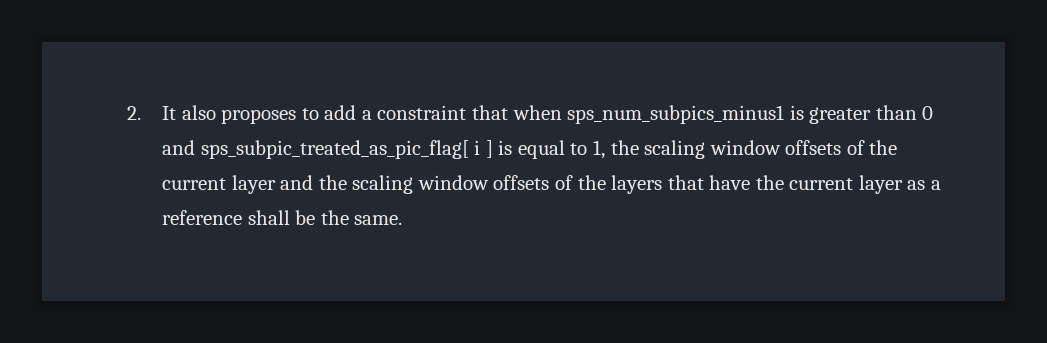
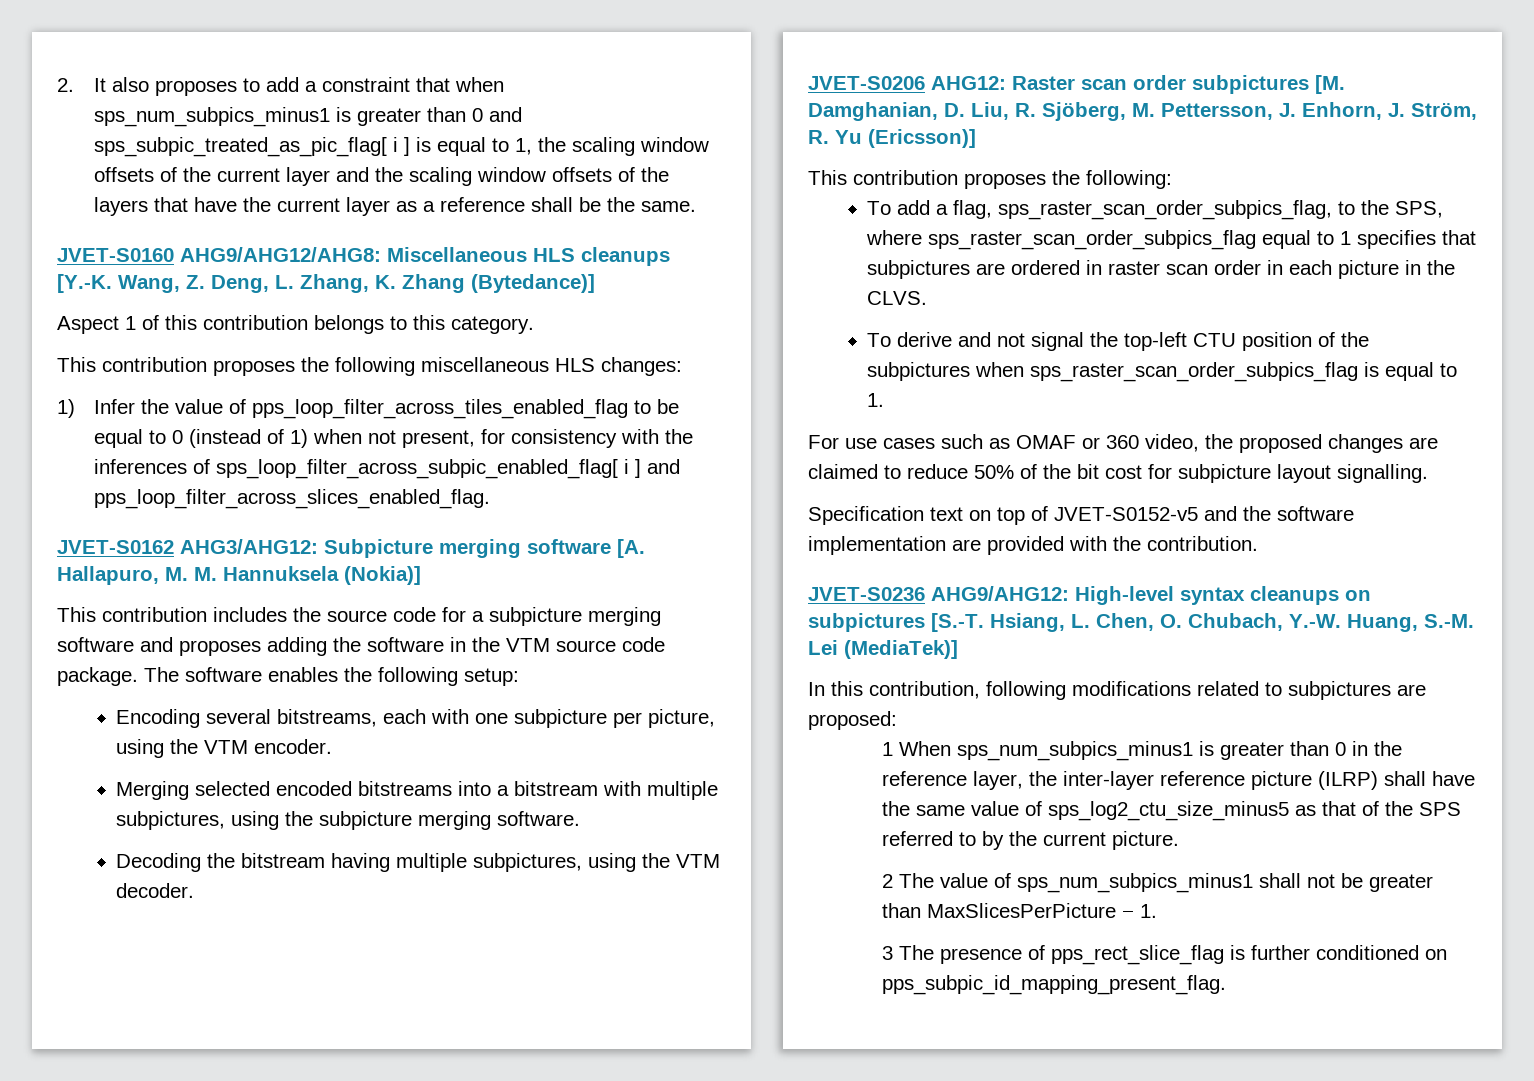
(403, 220) none -> [57,247,670,266] [57,274,595,293] [57,315,534,334] [57,357,682,376] [57,399,679,419] [93,429,693,448] [93,459,680,479] [93,489,490,509] [57,539,645,558] [57,566,421,585] [57,607,661,626] [57,637,665,656] [57,667,519,686] [116,709,716,728] [116,739,333,758] [116,781,719,800] [116,811,581,830] [116,853,721,872] [116,883,195,898] [808,75,1345,94] [808,102,1477,121] [808,129,976,148] [808,170,1172,189] [867,200,1444,220] [866,230,1477,250] [867,260,1456,279] [867,291,928,305] [867,332,1370,351] [867,362,1458,382] [867,393,885,407] [808,434,1438,453] [808,464,1428,483] [808,506,1354,525] [808,536,1258,555] [808,586,1371,605] [808,613,1474,632] [808,640,958,659] [808,681,1426,700] [808,711,897,730] [881,741,1402,761] [881,771,1475,790] [881,801,1461,821] [881,831,1179,850] [881,873,1433,893] [881,903,1157,918] [881,945,1447,965] [881,975,1226,995] // JVET-S0160 AHG9/AHG12/AHG8: Miscellaneous HLS cleanups [Y.-K. Wang, Z. Deng, L. Zhang, K. Zhang (Bytedance)] // Aspect 1 of this contribution belongs to this category. // This contribution proposes the following miscellaneous HLS changes: // 1) Infer the value of pps_loop_filter_across_tiles_enabled_flag to be equal to 0 (instead of 1) when not present, for consistency with the inferences of sps_loop_filter_across_subpic_enabled_flag[ i ] and pps_loop_filter_across_slices_enabled_flag. // JVET-S0162 AHG3/AHG12: Subpicture merging software [A. Hallapuro, M. M. Hannuksela (Nokia)] // This contribution includes the source code for a subpicture merging software and proposes adding the software in the VTM source code package. The software enables the following setup: // Encoding several bitstreams, each with one subpicture per picture, using the VTM encoder. // Merging selected encoded bitstreams into a bitstream with multiple subpictures, using the subpicture merging software. // Decoding the bitstream having multiple subpictures, using the VTM decoder. // JVET-S0206 AHG12: Raster scan order subpictures [M. Damghanian, D. Liu, R. Sjöberg, M. Pettersson, J. Enhorn, J. Ström, R. Yu (Ericsson)] // This contribution proposes the following: // To add a flag, sps_raster_scan_order_subpics_flag, to the SPS, where sps_raster_scan_order_subpics_flag equal to 1 specifies that subpictures are ordered in raster scan order in each picture in the CLVS. // To derive and not signal the top-left CTU position of the subpictures when sps_raster_scan_order_subpics_flag is equal to 1. // For use cases such as OMAF or 360 video, the proposed changes are claimed to reduce 50% of the bit cost for subpicture layout signalling. // Specification text on top of JVET-S0152-v5 and the software implementation are provided with the contribution. // JVET-S0236 AHG9/AHG12: High-level syntax cleanups on subpictures [S.-T. Hsiang, L. Chen, O. Chubach, Y.-W. Huang, S.-M. Lei (MediaTek)] // In this contribution, following modifications related to subpictures are proposed: // 1 When sps_num_subpics_minus1 is greater than 0 in the reference layer, the inter-layer reference picture (ILRP) shall have the same value of sps_log2_ctu_size_minus5 as that of the SPS referred to by the current picture. // 2 The value of sps_num_subpics_minus1 shall not be greater than MaxSlicesPerPicture − 1. // 3 The presence of pps_rect_slice_flag is further conditioned on pps_subpic_id_mapping_present_flag.

